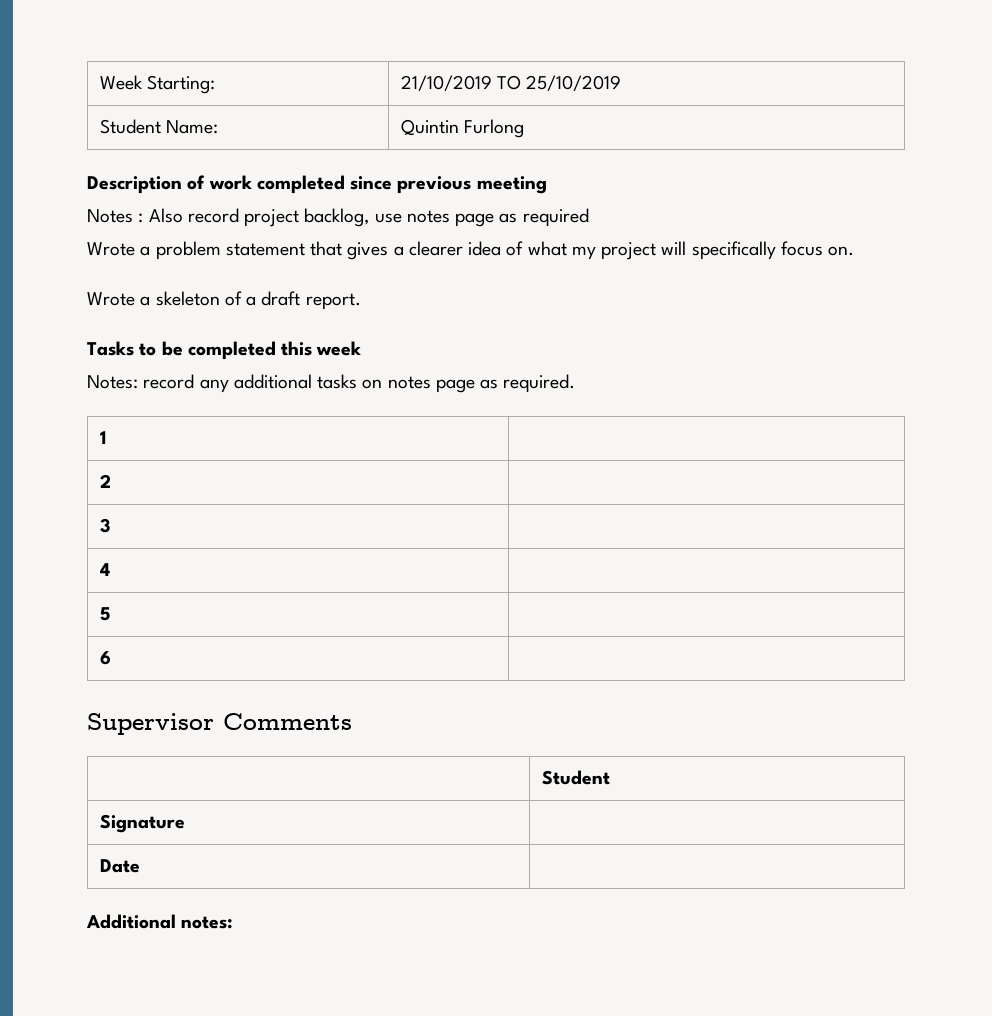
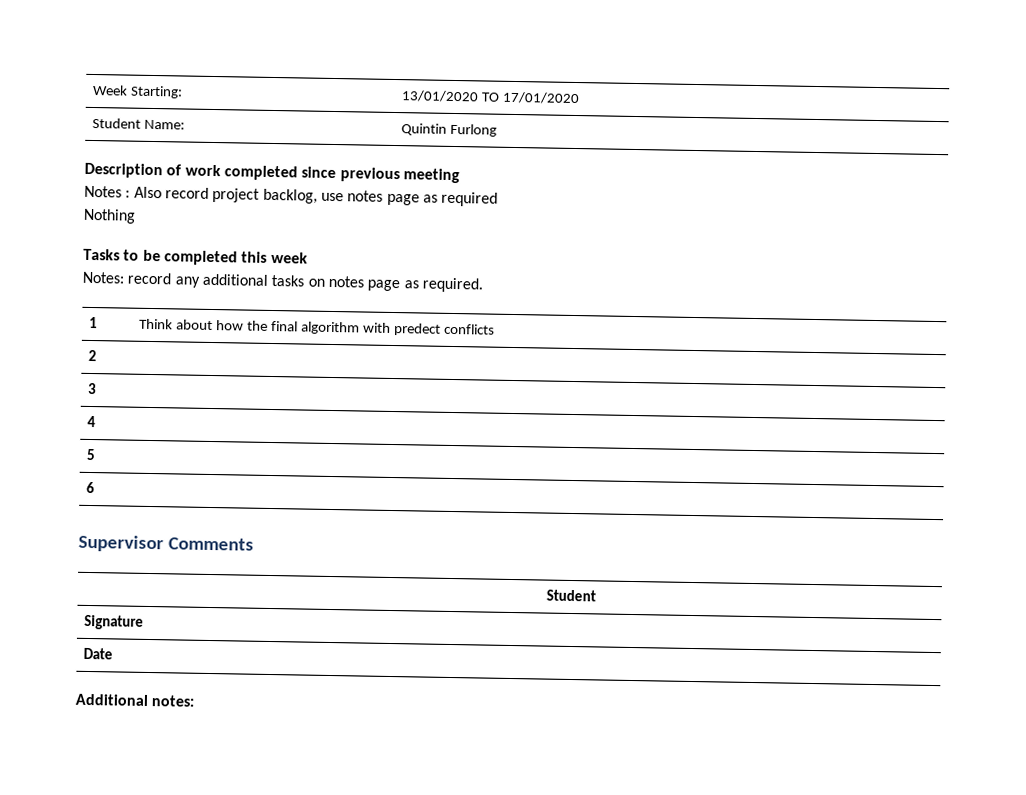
[400,75,622,91] 21/10/2019 TO 25/10/2019 -> [401,90,581,105] 13/01/2020 TO 17/01/2020
[87,241,855,260] [87,291,361,310] Wrote a problem statement that gives a clearer idea of what my project will specifically focus on. // Wrote a skeleton of a draft report. -> [83,208,136,224] Nothing
(106, 437) none -> [139,318,495,336] Think about how the final algorithm with predect conflicts

